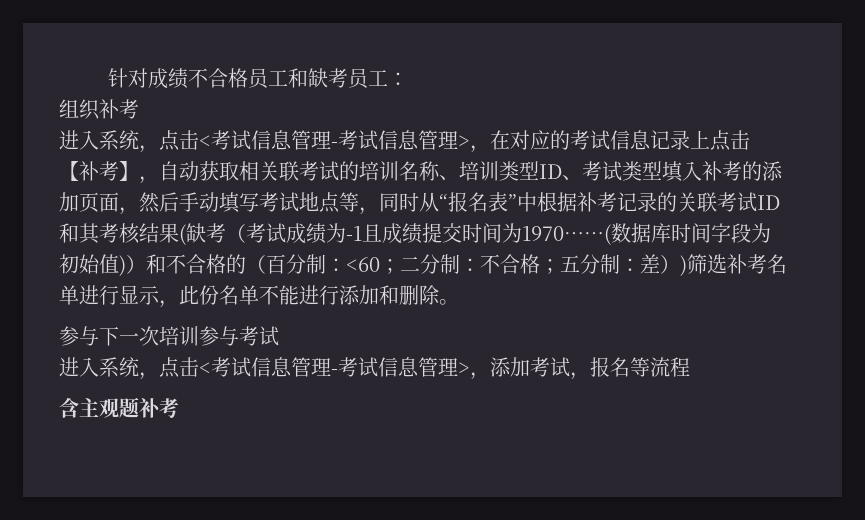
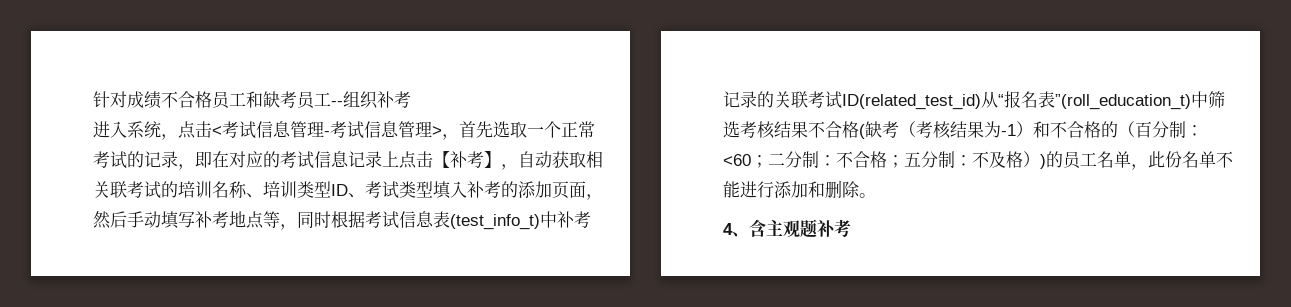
[387,72,408,86] ： // -> [331,101,343,106] --
(490, 149) none -> [459,121,595,138] [93,151,212,170] 首先选取一个正常考试的记录，即
[259,192,299,212] 考试 -> [195,211,229,228] 补考
[419,192,577,212] 从“报名表”中根据 -> [331,211,557,230] 根据考试信息表(test_info_t)中
[757,195,780,210] [59,223,179,244] ID和其考核结果 -> [842,91,1225,110] [723,121,859,139] ID(related_test_id)从“报名表”(roll_education_t)中筛选考核结果不合格
[266,223,771,245] [59,254,126,276] 试成绩为-1且成绩提交时间为1970……(数据库时间字段为初始值) -> [933,121,1016,139] 核结果为-1
[640,254,787,276] [59,285,160,305] 差）)筛选补考名单进行显示 -> [972,151,1131,169] 不及格）)的员工名单
[59,326,279,346] [59,357,690,380] 参与下一次培训参与考试 // 进入系统，点击<考试信息管理-考试信息管理>，添加考试，报名等流程 // -> [723,223,749,237] 4、

